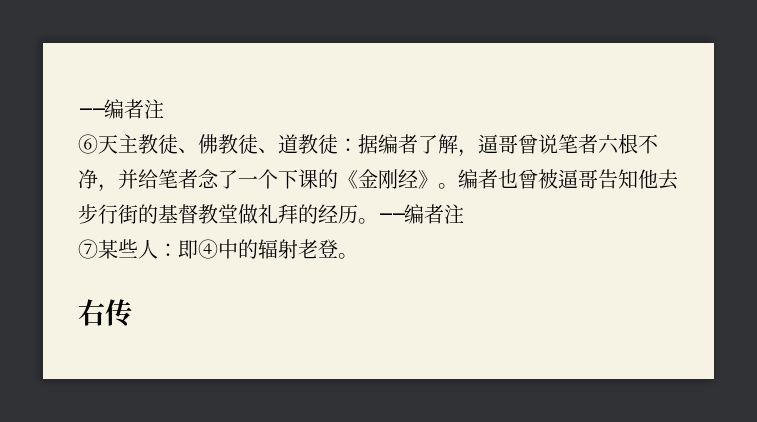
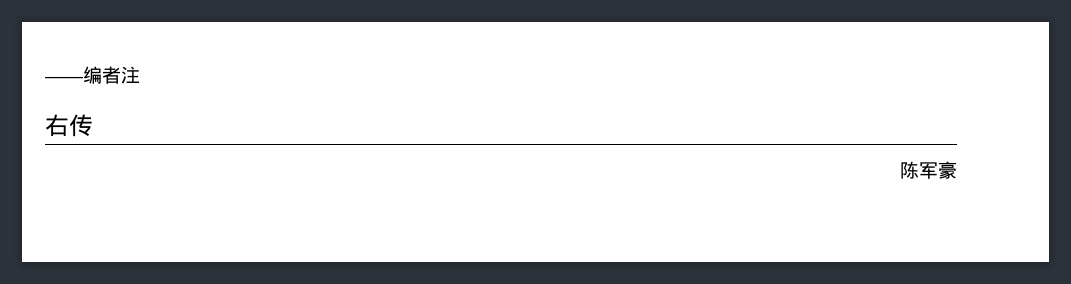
[78,99,164,119] [78,134,658,157] [78,169,678,192] [78,204,464,224] [78,239,358,259] ——编者注 // ⑥天主教徒、佛教徒、道教徒：据编者了解，逼哥曾说笔者六根不净，并给笔者念了一个下课的《金刚经》。编者也曾被逼哥告知他去步行街的基督教堂做礼拜的经历。——编者注 // ⑦某些人：即④中的辐射老登。 -> [45,66,140,84] ——编者注
(132, 313) none -> [900,161,957,179] // 陈军豪

